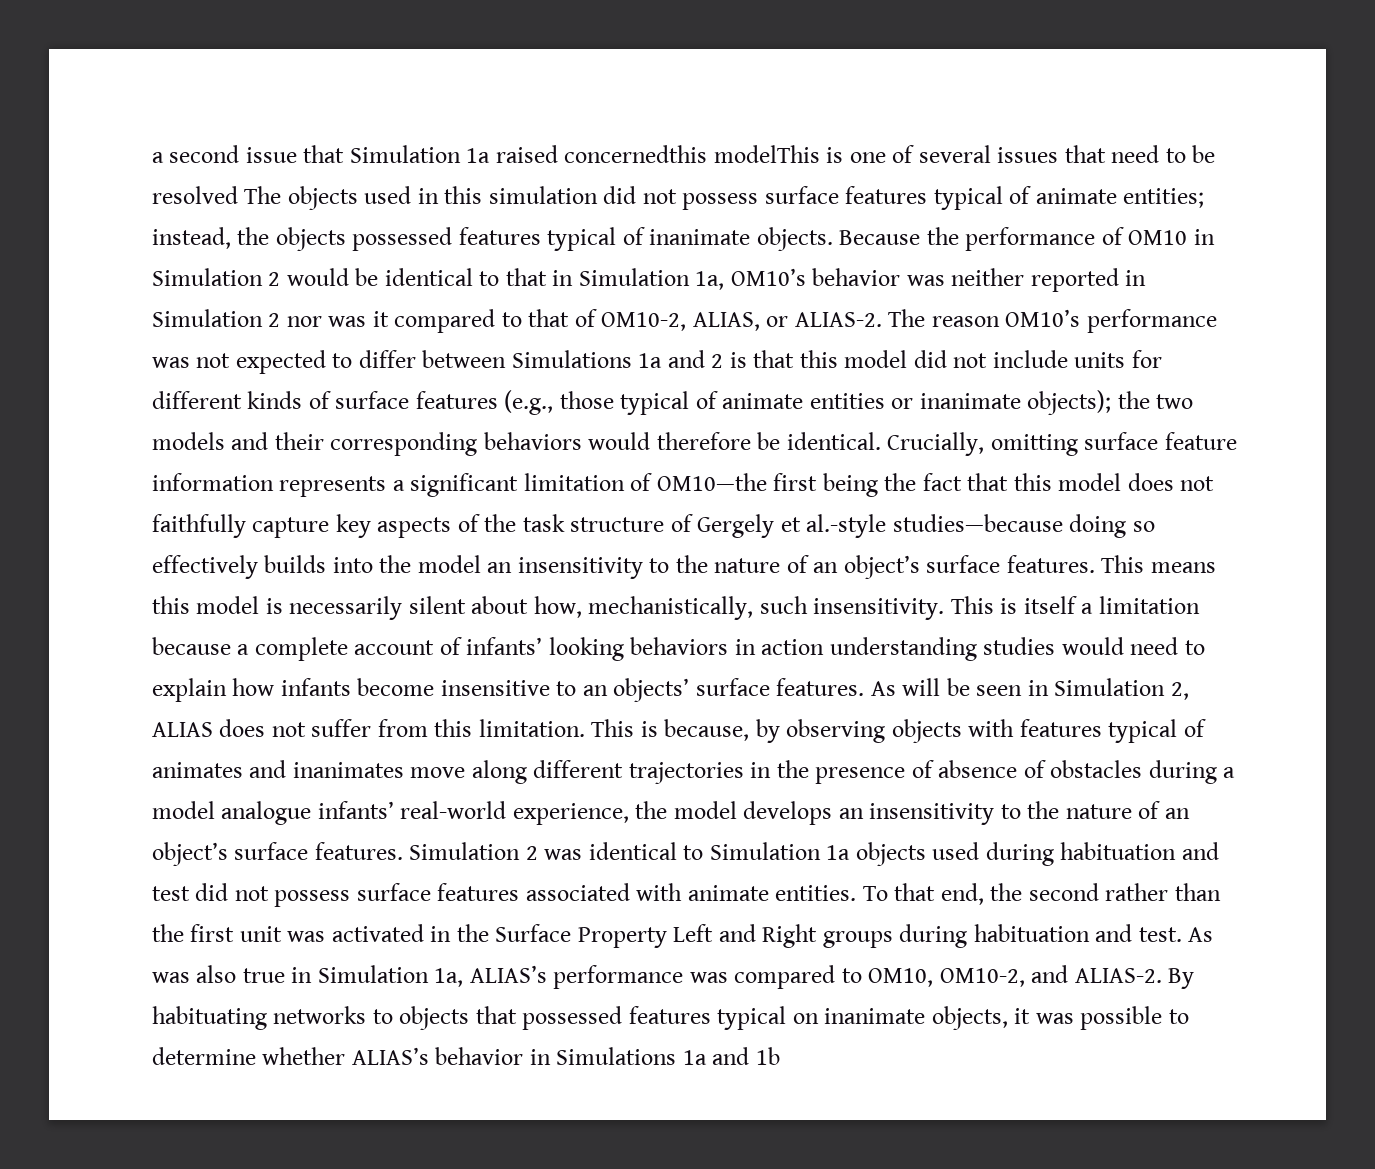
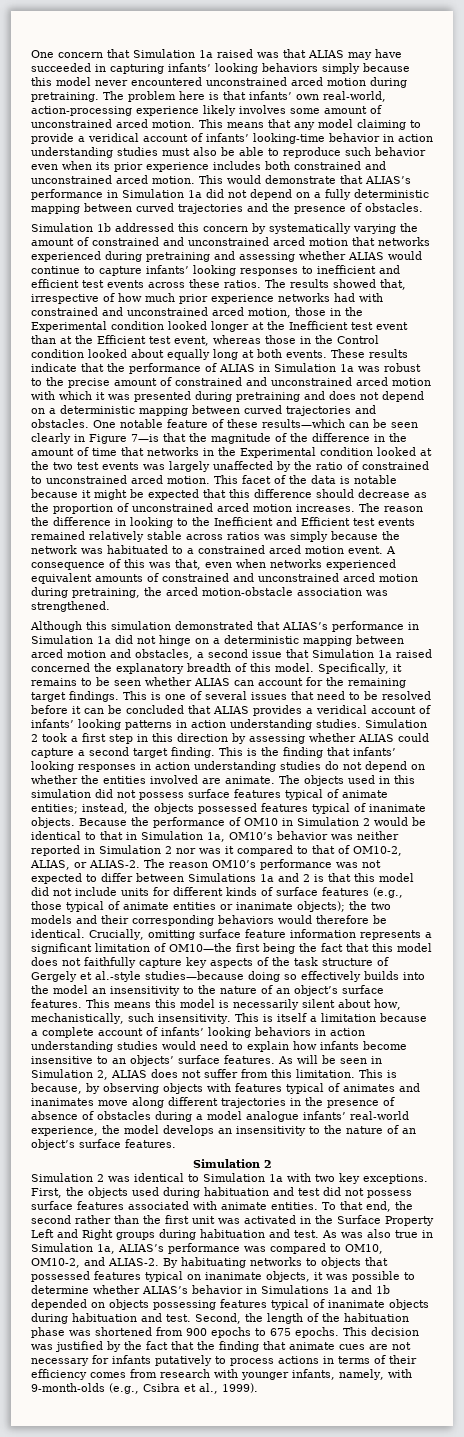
(152, 157) none -> [31,49,402,60] [31,63,410,74] [31,77,407,88] [31,91,386,102] [31,105,382,116] [31,119,421,130] [31,133,433,144] [31,147,426,158] [31,161,386,172] [31,175,411,184] [31,189,429,200] [31,203,423,214] [31,223,418,234] [31,237,430,246] [31,251,422,262] [31,265,400,276] [31,279,406,290] [31,293,383,304] [31,307,363,318] [31,321,408,332] [31,335,379,346] [31,349,408,360] [31,363,421,374] [31,377,431,388] [31,391,424,402] [31,405,376,416] [31,419,418,428] [31,433,407,444] [31,447,432,458] [31,461,429,472] [31,475,397,484] [31,489,427,500] [31,503,423,514] [31,517,415,528] [31,531,400,542] [31,545,396,554] [31,559,396,570] [31,573,418,584] [31,587,388,598] [31,601,110,612] [30,621,419,632] [31,635,404,646] [31,649,193,660] One concern that Simulation 1a raised was that ALIAS may have succeeded in capturing infants’ looking behaviors simply because this model never encountered unconstrained arced motion during pretraining. The problem here is that infants’ own real-world, action-processing experience likely involves some amount of unconstrained arced motion. This means that any model claiming to provide a veridical account of infants’ looking-time behavior in action understanding studies must also be able to reproduce such behavior even when its prior experience includes both constrained and unconstrained arced motion. This would demonstrate that ALIAS’s performance in Simulation 1a did not depend on a fully deterministic mapping between curved trajectories and the presence of obstacles. // Simulation 1b addressed this concern by systematically varying the amount of constrained and unconstrained arced motion that networks experienced during pretraining and assessing whether ALIAS would continue to capture infants’ looking responses to inefficient and efficient test events across these ratios. The results showed that, irrespective of how much prior experience networks had with constrained and unconstrained arced motion, those in the Experimental condition looked longer at the Inefficient test event than at the Efficient test event, whereas those in the Control condition looked about equally long at both events. These results indicate that the performance of ALIAS in Simulation 1a was robust to the precise amount of constrained and unconstrained arced motion with which it was presented during pretraining and does not depend on a deterministic mapping between curved trajectories and obstacles. One notable feature of these results—which can be seen clearly in Figure 7—is that the magnitude of the difference in the amount of time that networks in the Experimental condition looked at the two test events was largely unaffected by the ratio of constrained to unconstrained arced motion. This facet of the data is notable because it might be expected that this difference should decrease as the proportion of unconstrained arced motion increases. The reason the difference in looking to the Inefficient and Efficient test events remained relatively stable across ratios was simply because the network was habituated to a constrained arced motion event. A consequence of this was that, even when networks experienced equivalent amounts of constrained and unconstrained arced motion during pretraining, the arced motion-obstacle association was strengthened. // Although this simulation demonstrated that ALIAS’s performance in Simulation 1a did not hinge on a deterministic mapping between arced motion and obstacles,
[564,145,820,163] concernedthis modelThis -> [31,663,402,674] [31,677,406,688] [31,691,147,702] concerned the explanatory breadth of this model. Specifically, it remains to be seen whether ALIAS can account for the remaining target findings. This
(238, 195) none -> [31,705,431,716] [31,719,427,730] [31,733,429,744] [31,747,396,758] [31,761,425,772] [31,775,275,784] before it can be concluded that ALIAS provides a veridical account of infants’ looking patterns in action understanding studies. Simulation 2 took a first step in this direction by assessing whether ALIAS could capture a second target finding. This is the finding that infants’ looking responses in action understanding studies do not depend on whether the entities involved are animate.
(403, 851) none -> [192,1159,272,1168] // Simulation 2 //
(851, 852) none -> [287,1173,428,1184] [31,1187,84,1198] with two key exceptions. First, the
(780, 1056) none -> [31,1299,429,1310] [31,1313,409,1324] [31,1327,419,1338] [31,1341,411,1352] [31,1355,417,1366] [31,1369,412,1380] [31,1383,258,1394] depended on objects possessing features typical of inanimate objects during habituation and test. Second, the length of the habituation phase was shortened from 900 epochs to 675 epochs. This decision was justified by the fact that the finding that animate cues are not necessary for infants putatively to process actions in terms of their efficiency comes from research with younger infants, namely, with 9-month-olds (e.g., Csibra et al., 1999).

